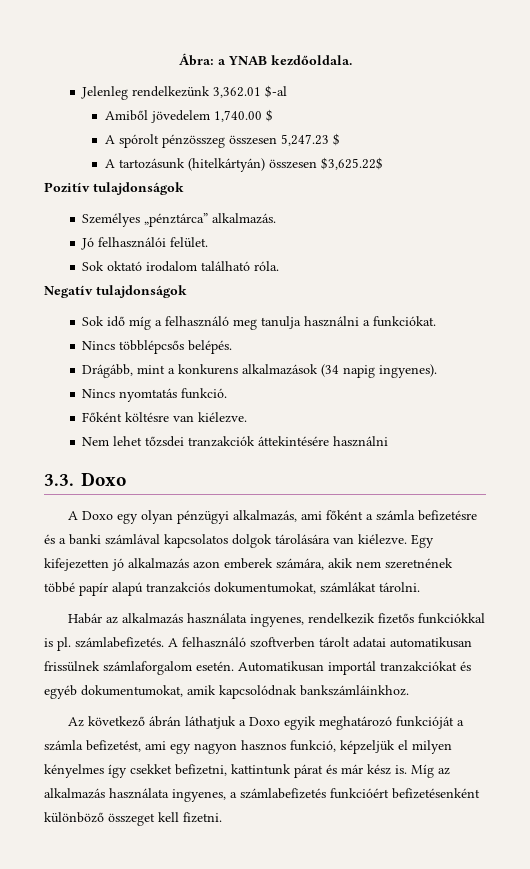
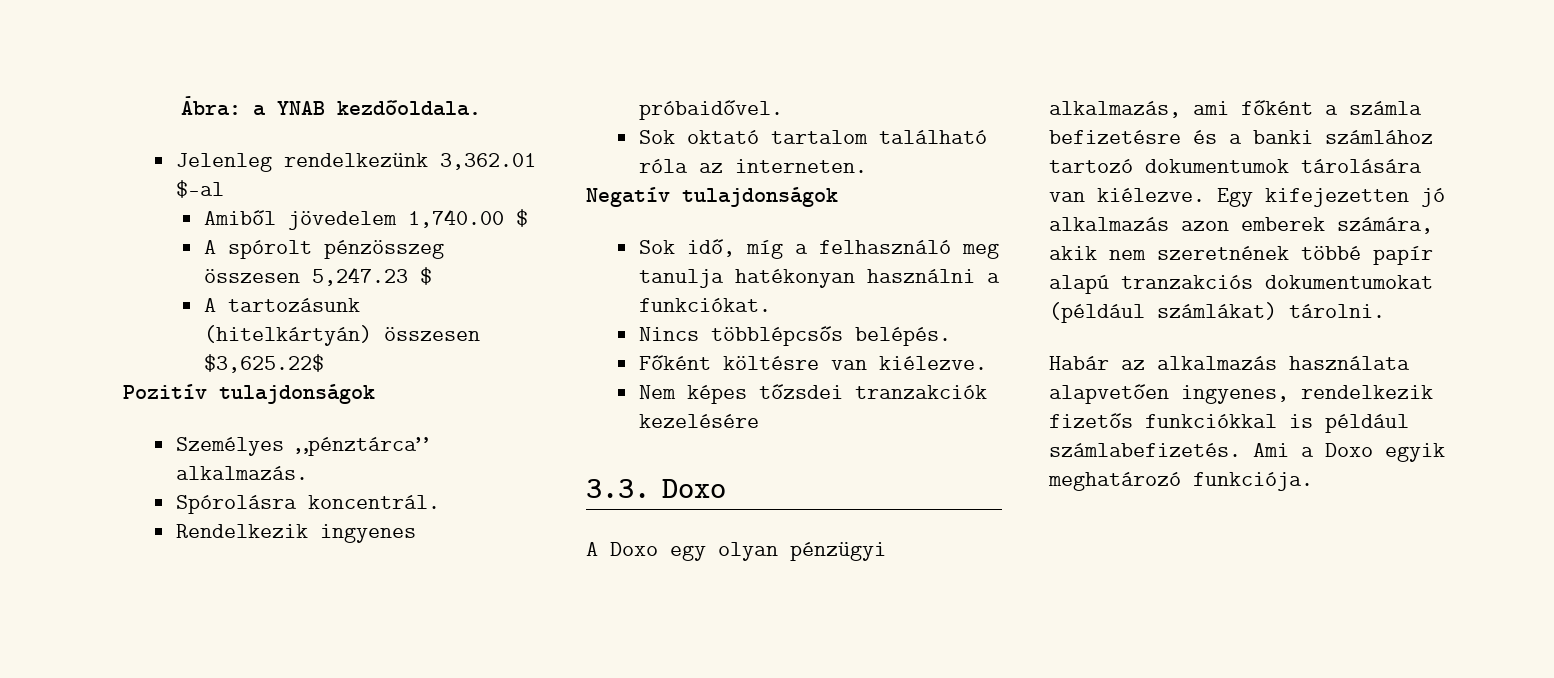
[81,237,209,250] [82,261,280,272] Jó felhasználói felület. // Sok oktató irodalom található róla. -> [176,495,441,514] [176,524,417,543] [639,100,784,120] [639,130,988,144] [639,159,868,173] Spórolásra koncentrál. // Rendelkezik ingyenes próbaidővel. // Sok oktató tartalom található róla az interneten.
[107,316,126,327] idő -> [687,239,736,257] idő,
(302, 322) none -> [735,269,856,288] hatékonyan
[82,364,438,378] [82,388,228,402] // Drágább, mint a konkurens alkalmazások (34 napig ingyenes). // Nincs nyomtatás funkció. -> (952, 336) none
[113,436,143,446] lehet -> [687,385,748,404] képes
[258,436,389,447] áttekintésére használni -> [639,414,760,428] kezelésére
[105,534,272,548] számlával kapcsolatos dolgok -> [1325,130,1433,144] [1049,159,1289,173] számlához tartozó dokumentumok
[214,582,376,594] dokumentumokat, számlákat -> [1265,275,1433,289] [1049,302,1277,323] dokumentumokat (például számlákat)
(248, 618) none -> [1049,384,1169,404] alapvetően
[57,637,472,651] [44,661,471,675] [44,685,409,699] [68,716,465,730] [44,740,452,754] [44,764,450,778] [44,788,480,802] [44,812,222,826] pl. számlabefizetés. A felhasználó szoftverben tárolt adatai automatikusan frissülnek számlaforgalom esetén. Automatikusan importál tranzakciókat és egyéb dokumentumokat, amik kapcsolódnak bankszámláinkhoz. // Az következő ábrán láthatjuk a Doxo egyik meghatározó funkcióját a számla befizetést, ami egy nagyon hasznos funkció, képzeljük el milyen kényelmes így csekket befizetni, kattintunk párat és már kész is. Míg az alkalmazás használata ingyenes, a számlabefizetés funkcióért befizetésenként különböző összeget kell fizetni. -> [1325,414,1409,433] [1049,443,1445,462] [1048,472,1313,491] például számlabefizetés. Ami a Doxo egyik meghatározó funkciója.

